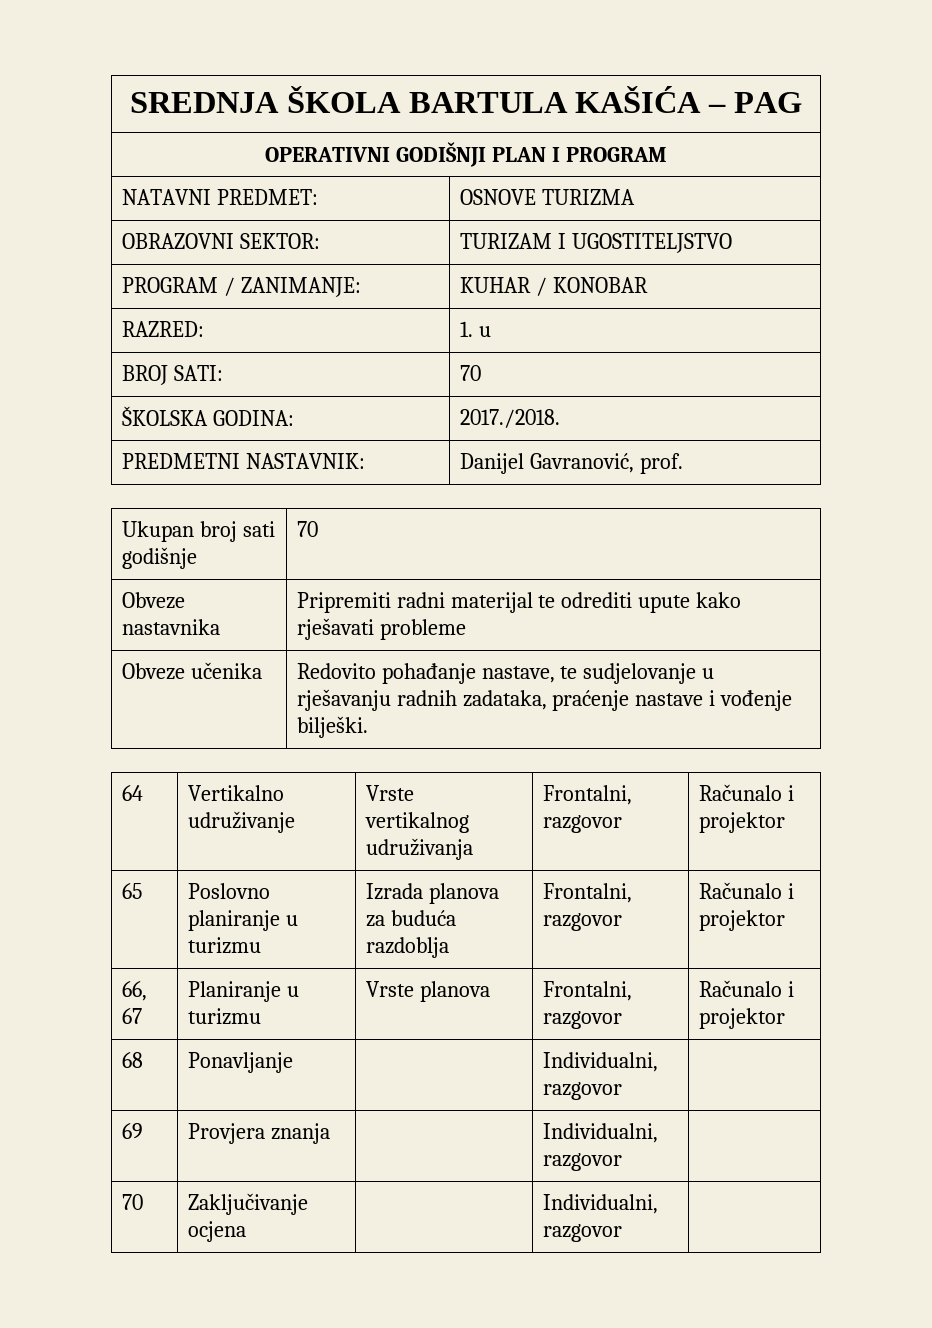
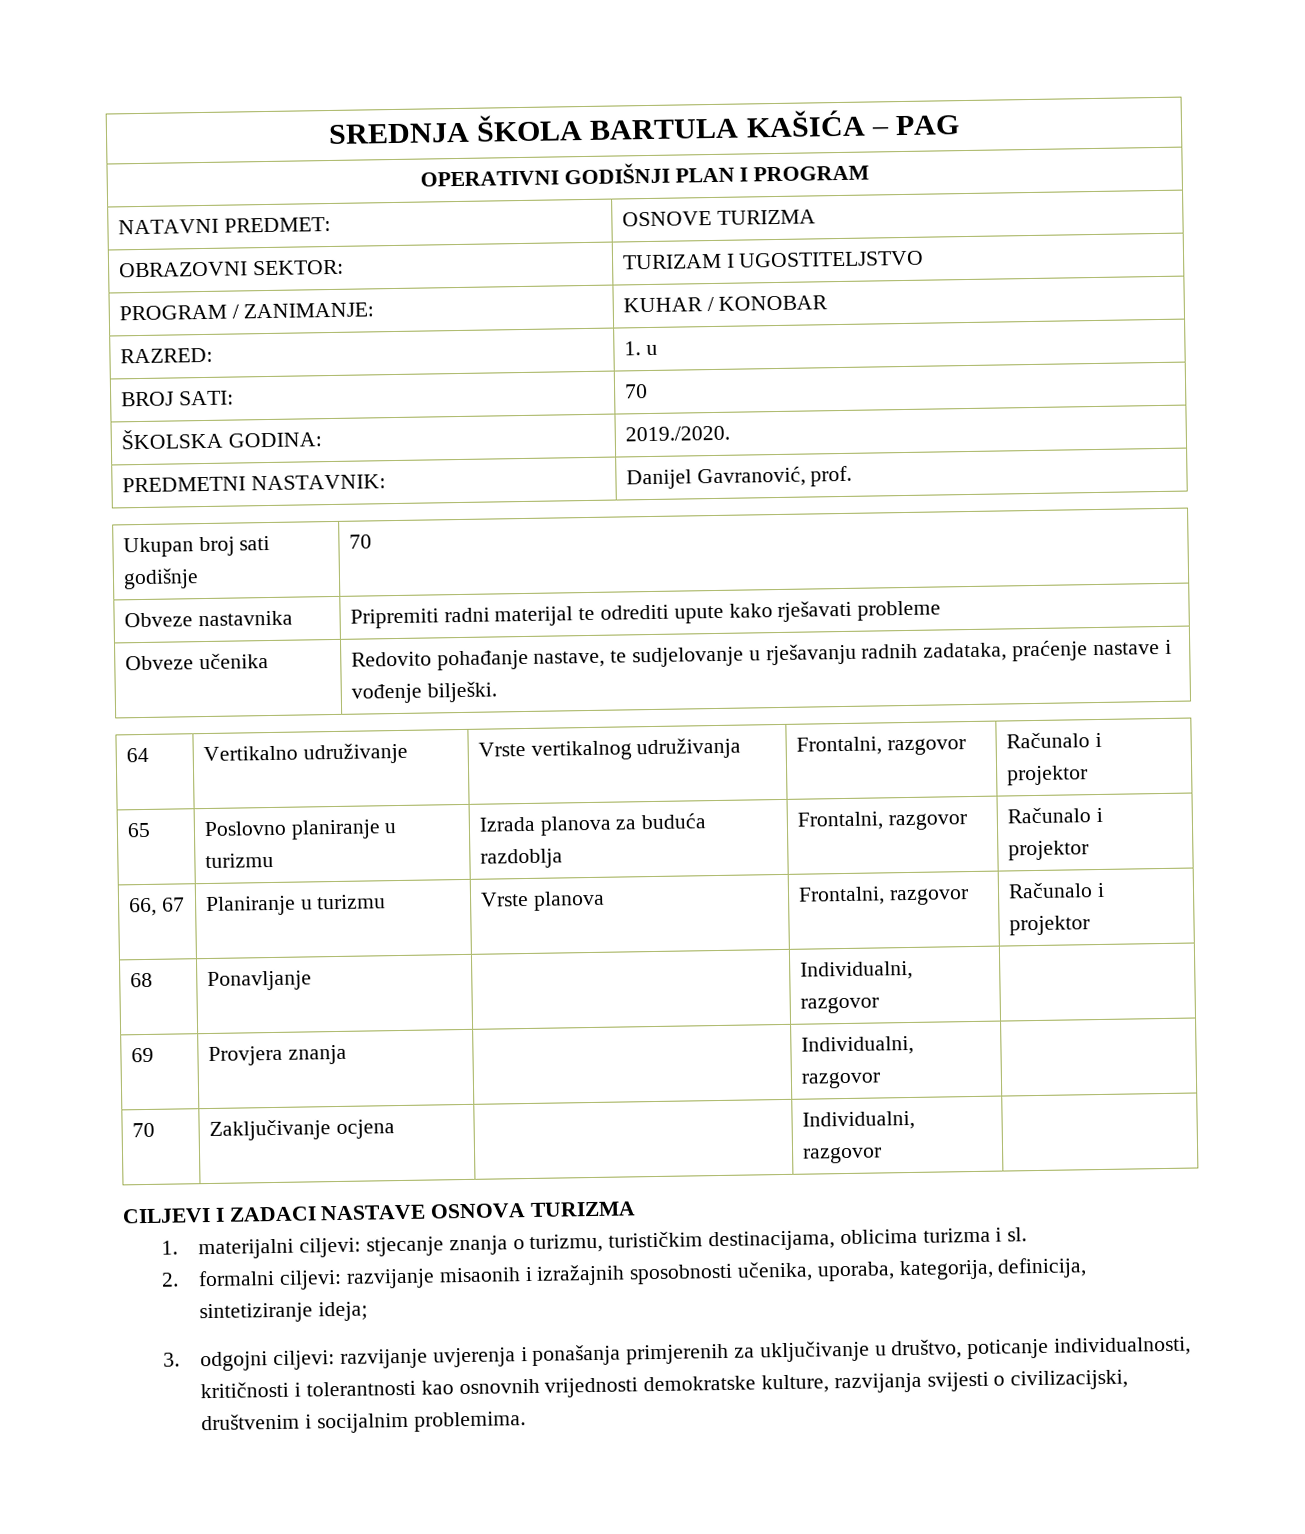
[459,409,560,428] 2017./2018. -> [624,425,730,442] 2019./2020.
(622, 1233) none -> [122,1201,637,1224] [160,1227,1028,1260] [160,1257,1088,1290] [199,1301,369,1324] [162,1336,1192,1372] [200,1369,1129,1399] [201,1411,526,1434] // CILJEVI I ZADACI NASTAVE OSNOVA TURIZMA // 1. materijalni ciljevi: stjecanje znanja o turizmu, turističkim destinacijama, oblicima turizma i sl. // 2. formalni ciljevi: razvijanje misaonih i izražajnih sposobnosti učenika, uporaba, kategorija, definicija, sintetiziranje ideja; // 3. odgojni ciljevi: razvijanje uvjerenja i ponašanja primjerenih za uključivanje u društvo, poticanje individualnosti, kritičnosti i tolerantnosti kao osnovnih vrijednosti demokratske kulture, razvijanja svijesti o civilizacijski, društvenim i socijalnim problemima.

